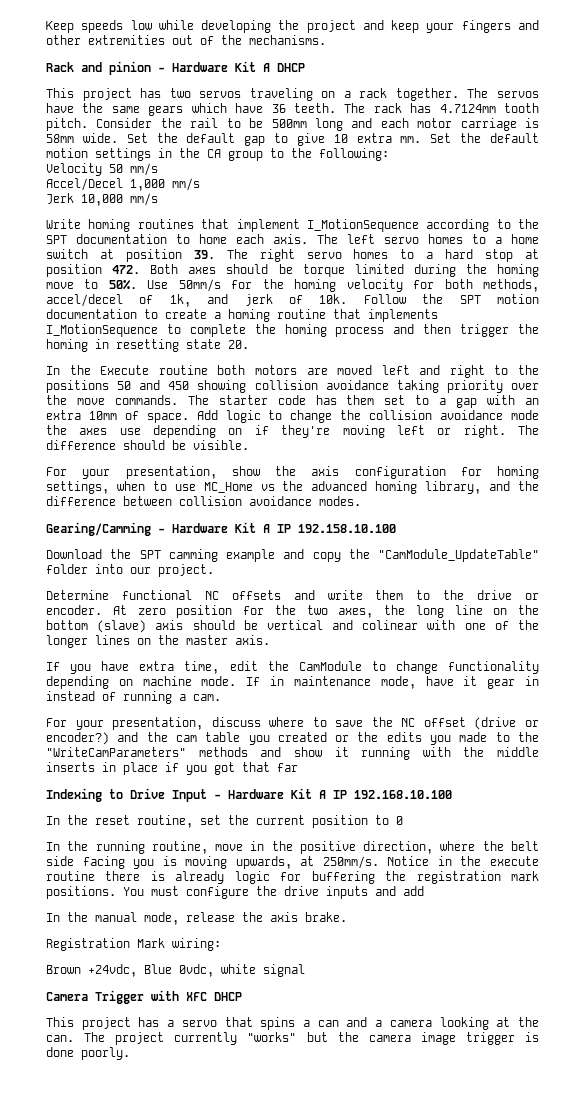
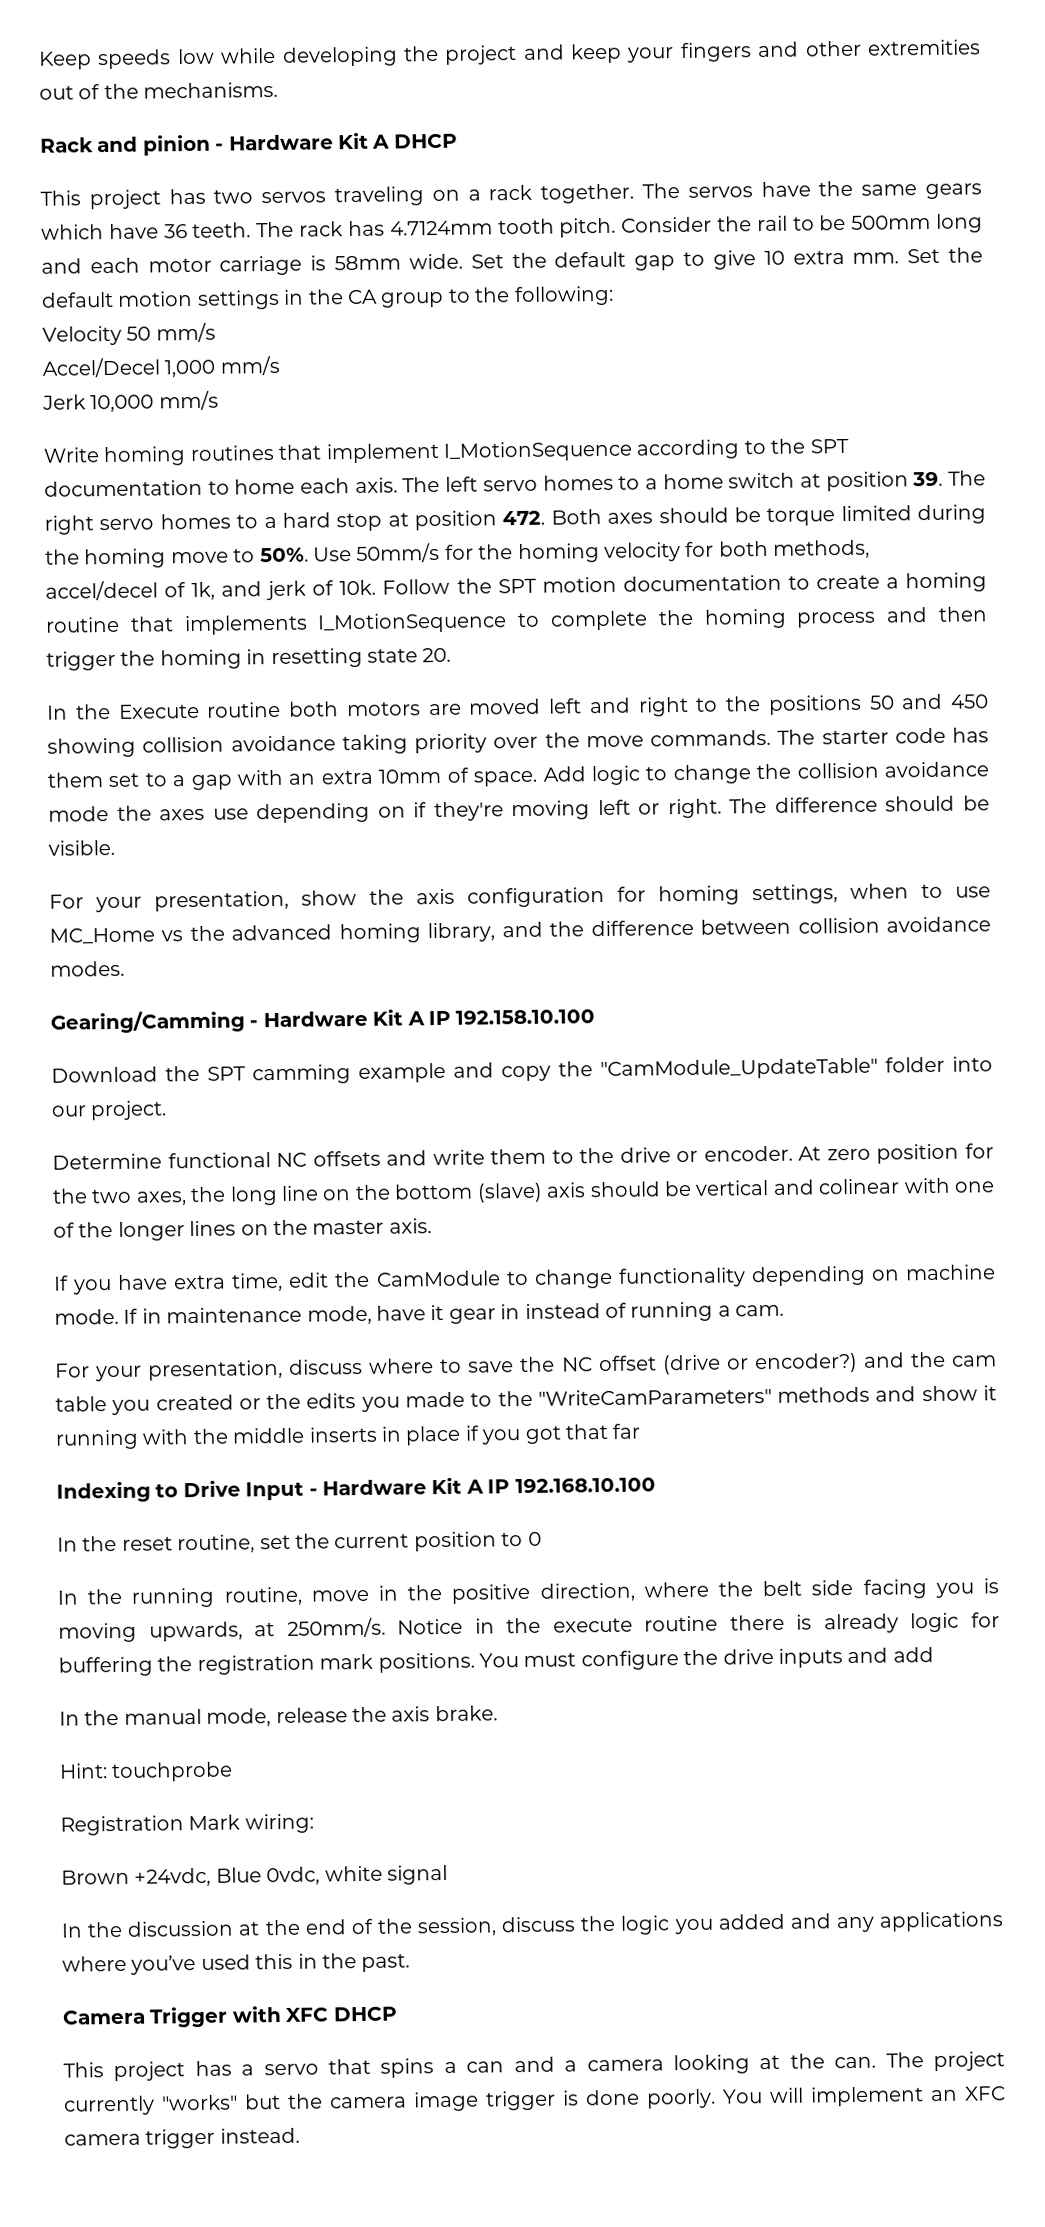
(347, 917) none -> [59,1761,234,1783] // Hint: touchprobe
(305, 970) none -> [61,1911,1004,1938] [62,1953,411,1975] // In the discussion at the end of the session, discuss the logic you added and any applications where you’ve used this in the past.
(130, 1053) none -> [722,2086,1006,2107] [64,2127,300,2149] You will implement an XFC camera trigger instead.

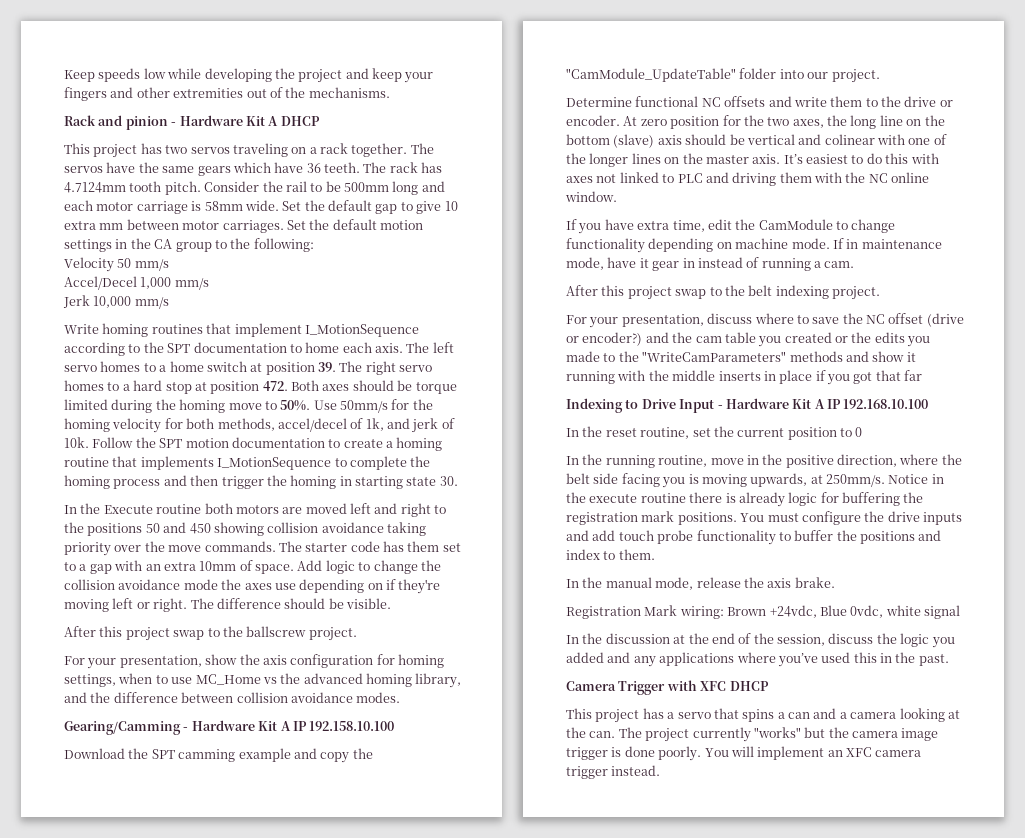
[852,252,900,264] mm. -> [99,219,284,233] mm between motor carriages.
[270,647,452,669] resetting state 20. -> [355,476,458,489] starting state 30.
(115, 847) none -> [64,626,357,641] // After this project swap to the ballscrew project.
(432, 1226) none -> [783,153,939,164] [566,172,930,186] [565,191,617,202] It’s easiest to do this with axes not linked to PLC and driving them with the NC online window.
(785, 1310) none -> [566,285,880,300] // After this project swap to the belt indexing project.
(934, 1655) none -> [618,530,942,545] [566,549,655,560] touch probe functionality to buffer the positions and index to them.
[59,1761,234,1783] // Hint: touchprobe -> (835, 582) none
(314, 1823) // -> (724, 612) none

